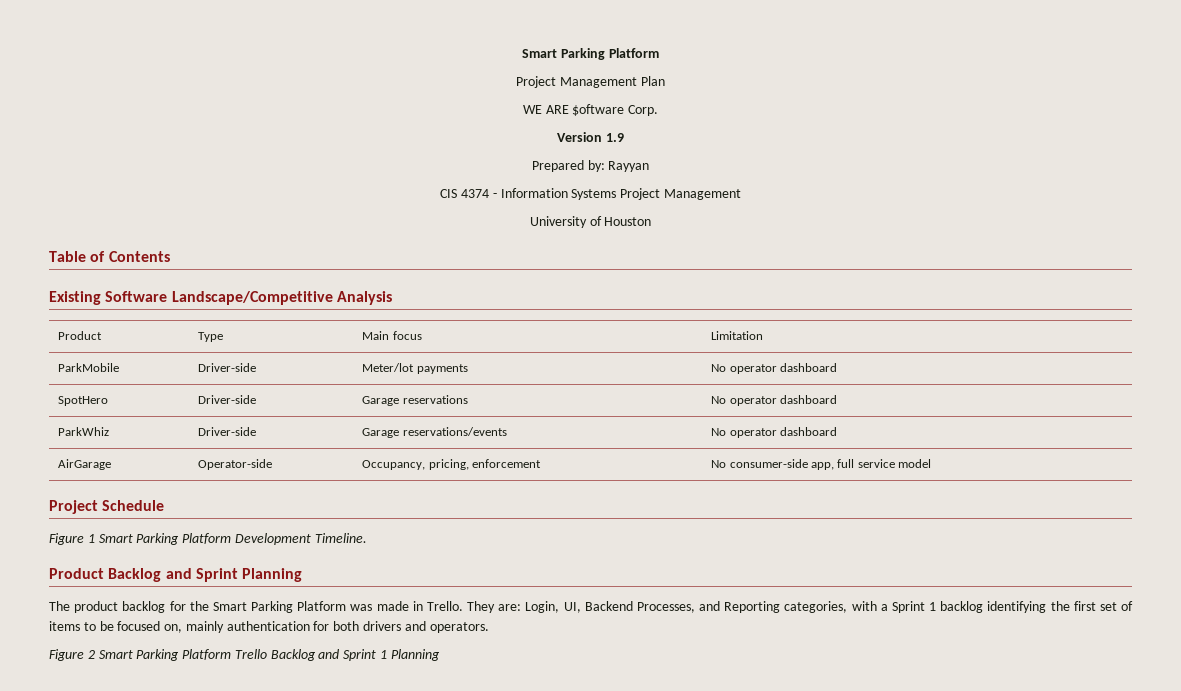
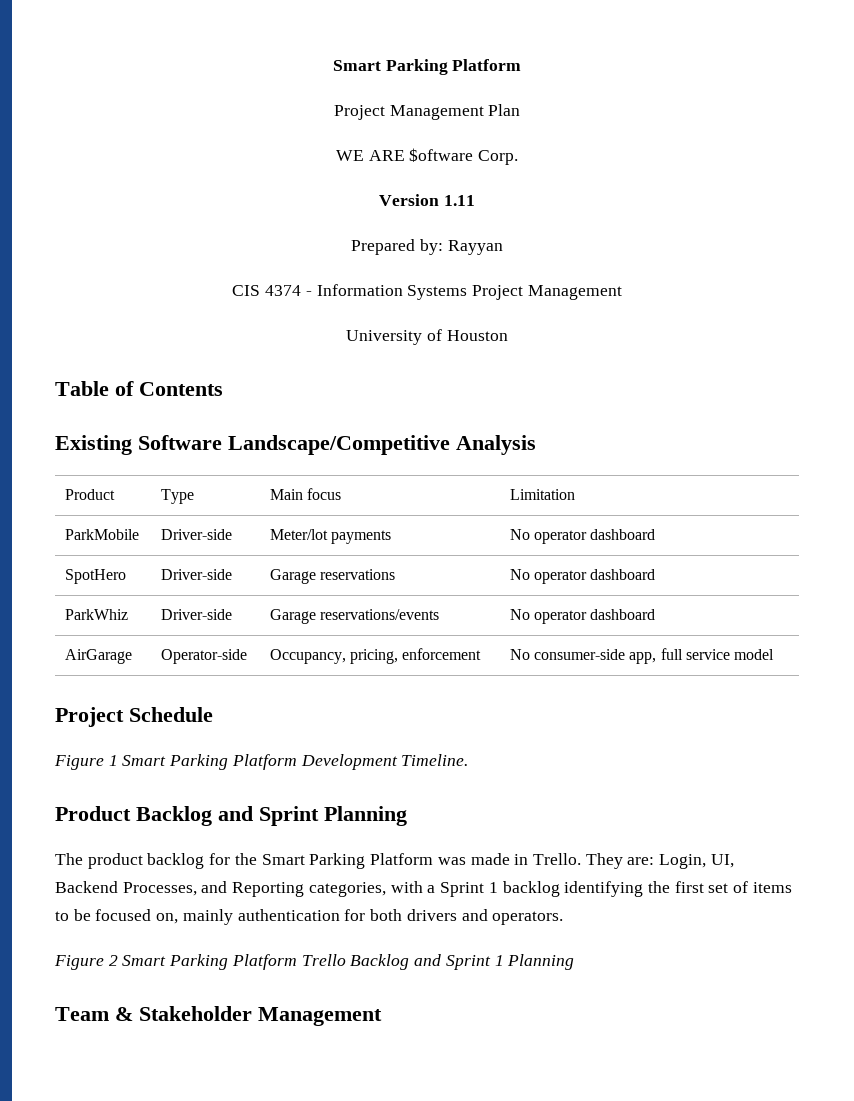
[605,133,624,142] 1.9 -> [443,195,475,206] 1.11
(440, 655) none -> [55,1006,382,1026] // Team & Stakeholder Management

